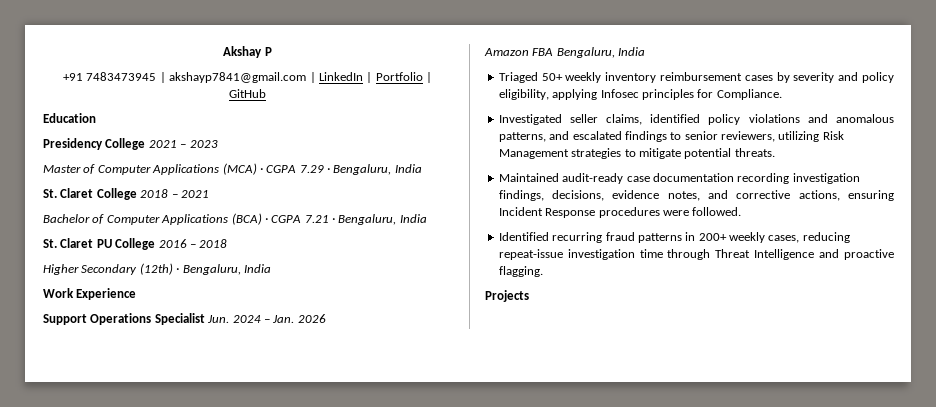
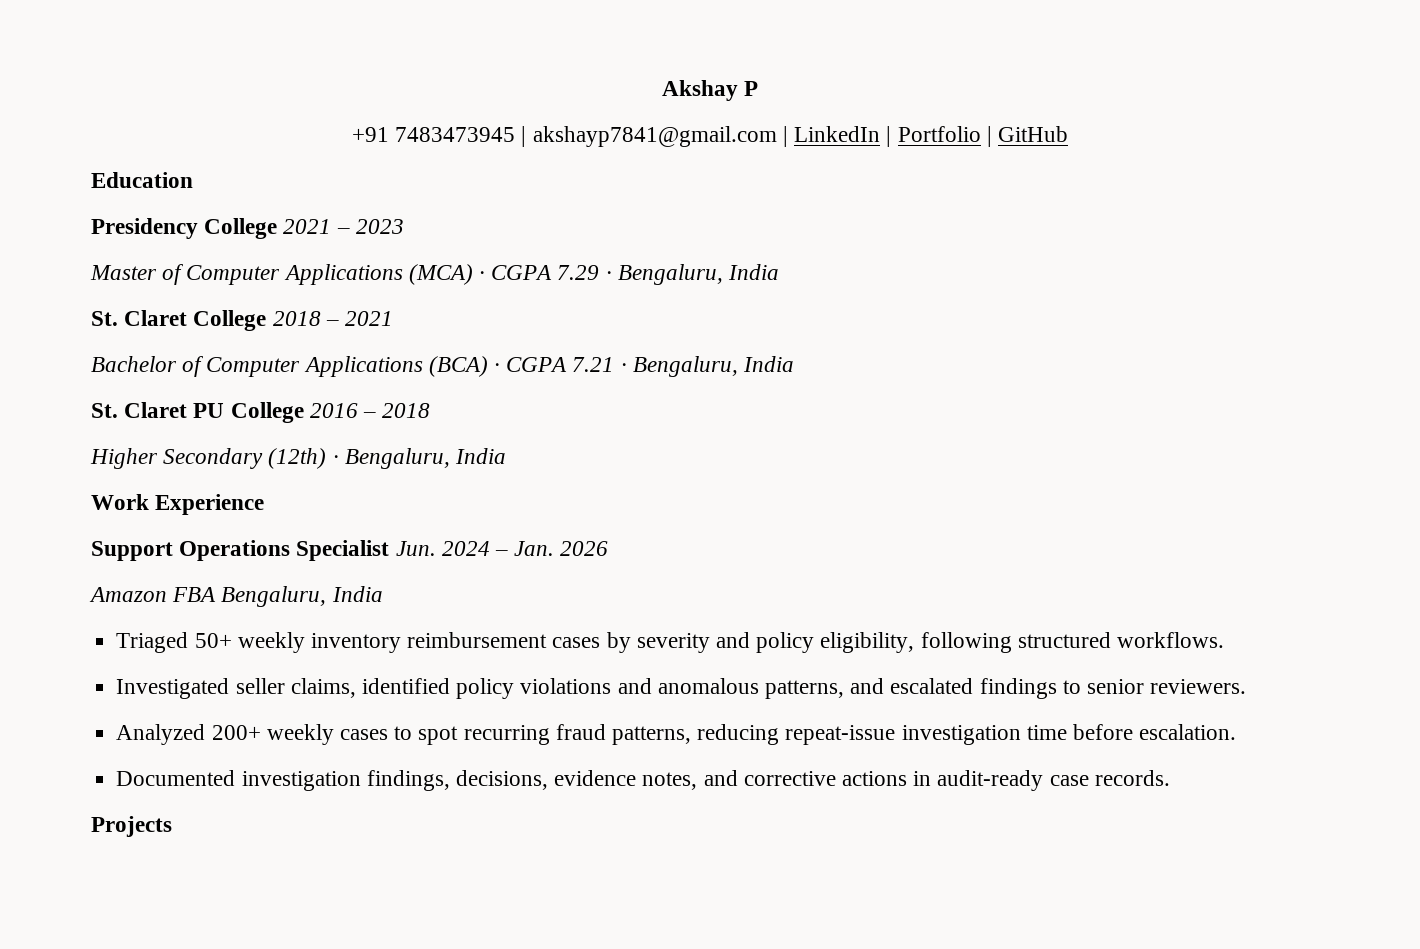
[552,89,782,100] applying Infosec principles for Compliance. -> [920,632,1225,653] following structured workflows.
[721,131,844,142] [498,148,775,159] [498,173,790,184] reviewers, utilizing Risk Management strategies to mitigate potential threats. // Maintained audit-ready case documentation recording -> [1150,679,1247,694] [116,724,1237,745] [116,770,236,786] reviewers. // Analyzed 200+ weekly cases to spot recurring fraud patterns, reducing repeat-issue investigation time before escalation. // Documented
[798,190,894,201] [498,207,742,218] [498,232,850,243] [498,249,894,260] [498,266,543,277] actions, ensuring Incident Response procedures were followed. // Identified recurring fraud patterns in 200+ weekly cases, reducing repeat-issue investigation time through Threat Intelligence and proactive flagging. -> [841,770,1170,791] actions in audit-ready case records.

